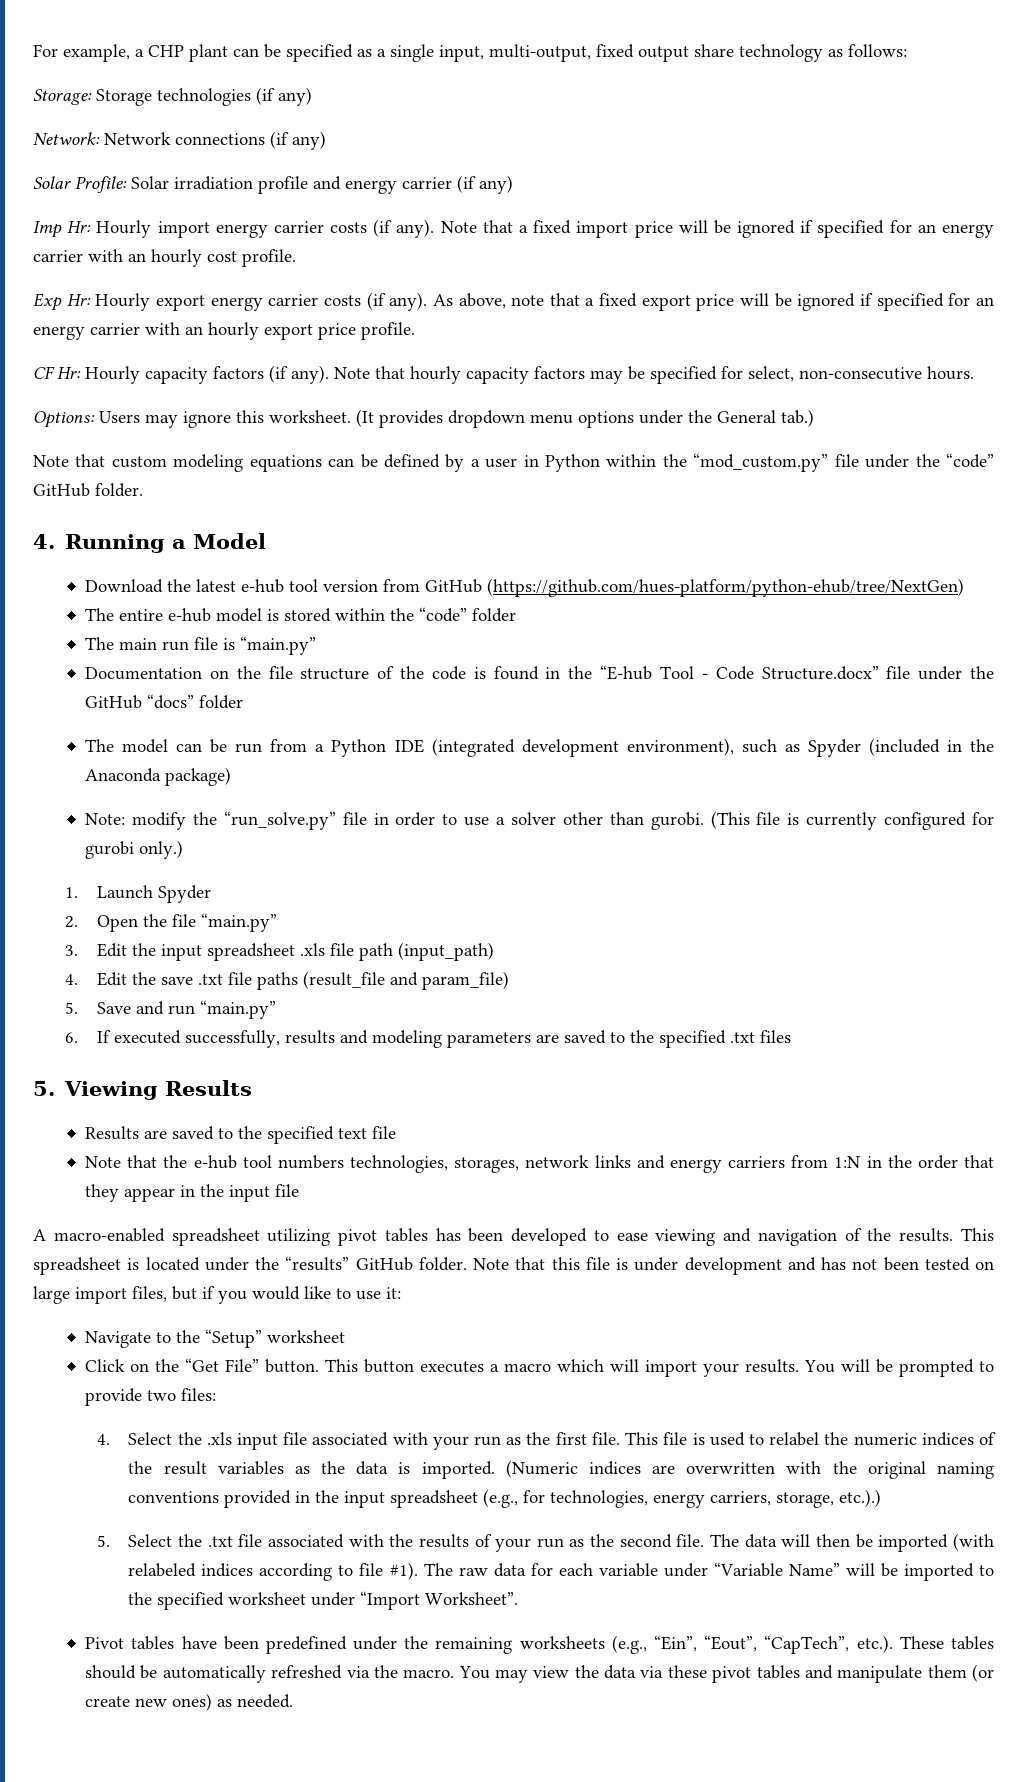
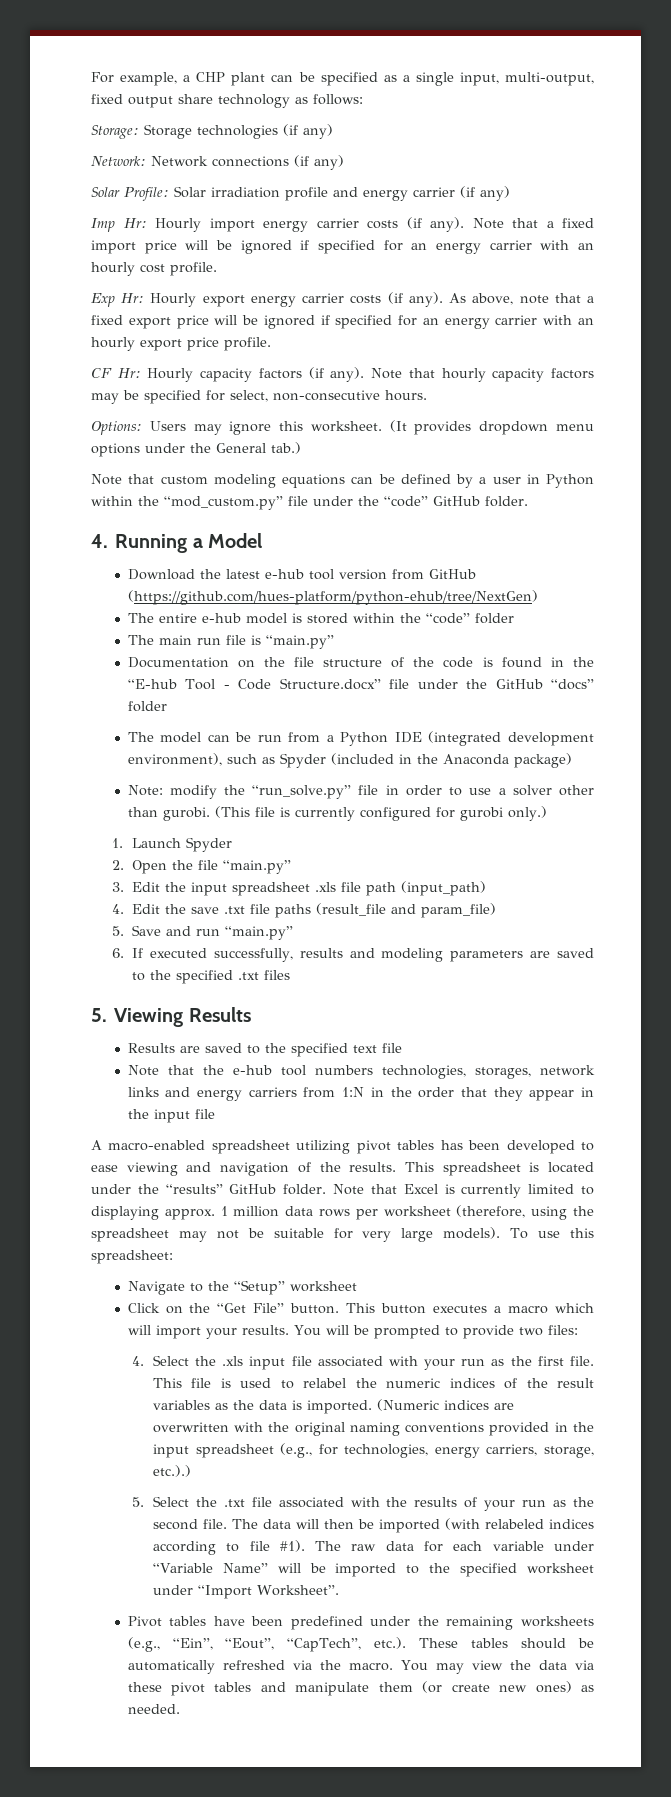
[551,1257,994,1275] [33,1286,401,1304] this file is under development and has not been tested on large import files, but if you would like to use it: -> [403,1184,594,1198] [91,1205,594,1220] [91,1227,595,1242] [91,1250,173,1264] Excel is currently limited to displaying approx. 1 million data rows per worksheet (therefore, using the spreadsheet may not be suitable for very large models). To use this spreadsheet:

